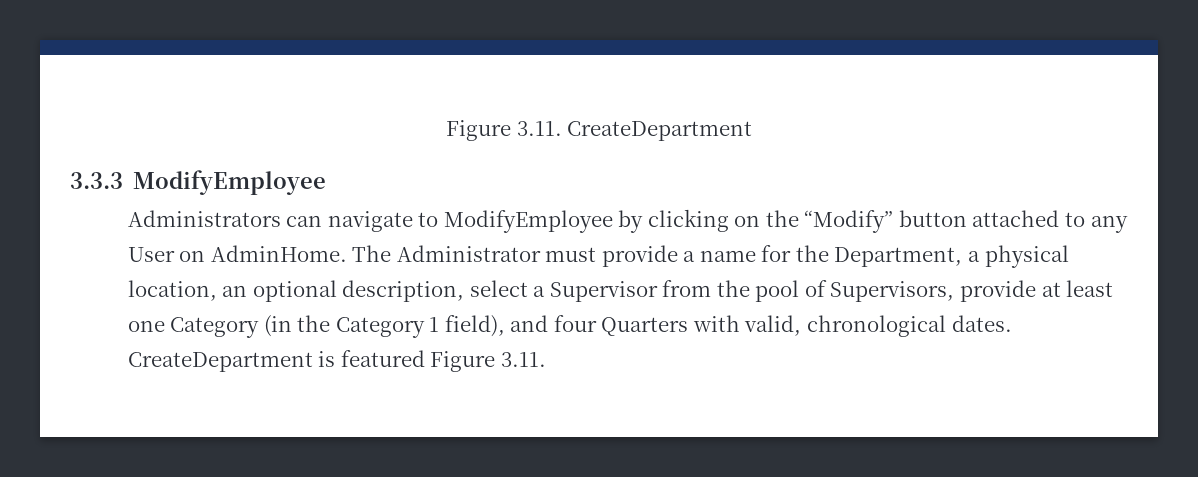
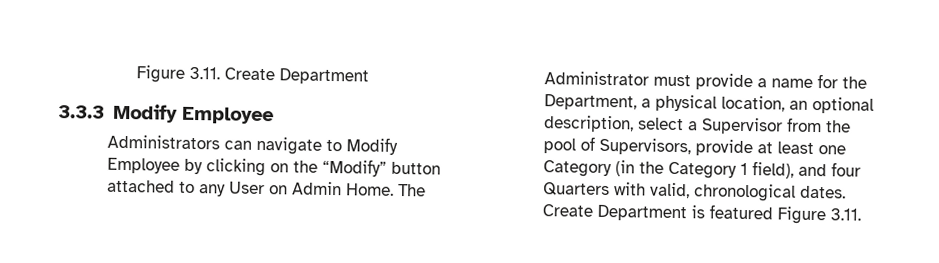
[445,120,753,141] Figure 3.11. CreateDepartment -> [135,65,369,85] Figure 3.11. Create Department
[133,170,327,195] ModifyEmployee -> [112,103,274,125] Modify Employee
[443,210,613,233] ModifyEmployee -> [346,137,399,155] [107,157,181,174] Modify Employee
[210,245,347,262] AdminHome. -> [292,181,395,196] Admin Home.
[127,352,313,372] CreateDepartment -> [542,204,688,222] Create Department

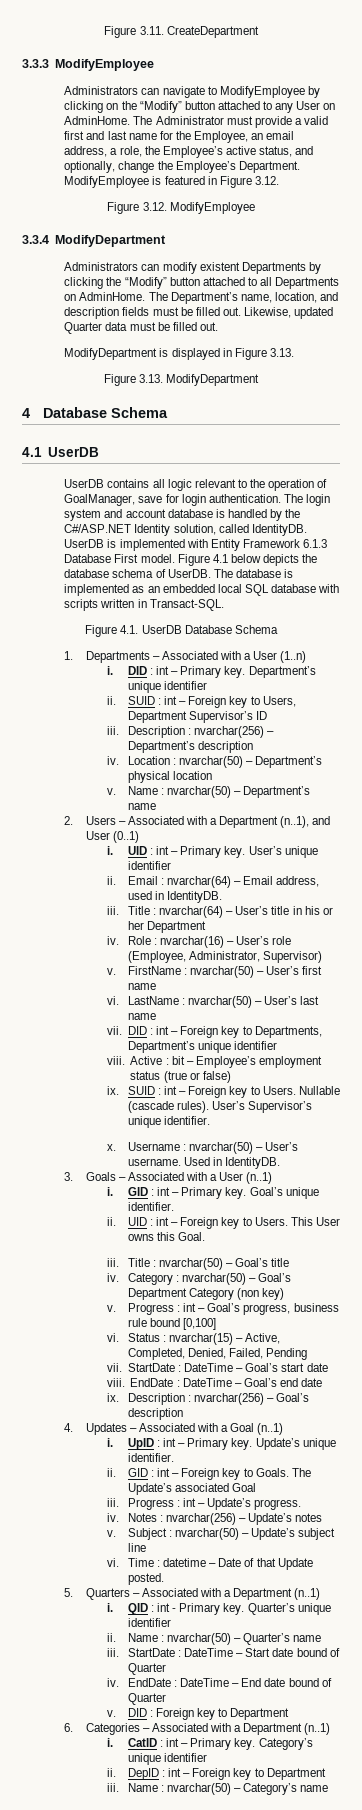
[135,65,369,85] Figure 3.11. Create Department -> [104,26,259,38] Figure 3.11. CreateDepartment
[112,103,274,125] Modify Employee -> [54,59,154,71] ModifyEmployee
[346,137,399,155] [107,157,181,174] Modify Employee -> [219,86,305,98] ModifyEmployee
[292,181,395,196] Admin Home. -> [64,116,131,125] AdminHome.
[771,74,868,89] [544,94,875,114] [544,115,852,135] [543,136,847,157] [543,160,862,179] [543,182,847,202] [542,204,862,225] name for the Department, a physical location, an optional description, select a Supervisor from the pool of Supervisors, provide at least one Category (in the Category 1 field), and four Quarters with valid, chronological dates. Create Department is featured Figure 3.11. -> [303,116,328,125] [64,131,295,143] [64,146,314,158] [64,161,300,173] [64,176,279,188] [107,202,255,214] [22,235,166,247] [64,262,321,274] [64,277,340,289] [64,292,338,304] [64,307,334,319] [64,322,218,334] [64,348,294,360] [103,374,260,386] [22,407,169,418] [22,447,99,457] [64,479,328,491] [64,494,330,506] [64,509,301,521] [64,524,307,536] [64,539,327,551] [64,554,318,566] [64,569,293,578] [64,584,340,596] [64,599,224,611] [85,625,278,637] [64,651,307,663] [106,666,316,678] [127,681,207,693] [106,696,296,708] [127,711,268,723] [106,726,275,738] [127,741,253,753] [106,756,323,768] [127,771,212,783] [106,786,311,798] [127,803,156,810] [64,816,331,828] [85,831,139,843] [106,846,318,858] [127,861,171,870] [106,876,320,888] [127,891,223,903] [106,906,333,918] [127,921,206,933] [106,936,292,948] [127,951,323,963] [106,966,323,978] [127,983,156,990] [106,996,320,1008] [127,1013,156,1020] [106,1026,322,1038] [127,1041,278,1053] [106,1056,322,1068] [130,1071,231,1083] [106,1086,340,1098] [127,1101,313,1113] [127,1116,210,1128] [106,1142,299,1154] [127,1157,281,1169] [64,1172,273,1184] [106,1187,319,1199] [127,1202,174,1211] [106,1217,340,1229] [127,1232,206,1241] [106,1258,290,1270] [106,1273,292,1285] [127,1288,285,1300] [106,1303,339,1315] [127,1318,217,1330] [106,1333,281,1345] [127,1348,308,1360] [106,1363,328,1372] [106,1378,323,1387] [106,1393,310,1405] [127,1408,183,1420] [64,1423,284,1435] [106,1438,336,1450] [127,1453,174,1462] [106,1468,311,1480] [127,1483,257,1495] [106,1498,302,1510] [106,1513,323,1525] [106,1528,336,1540] [127,1543,146,1552] [106,1558,313,1570] [127,1573,164,1585] [64,1588,321,1600] [106,1603,331,1615] [127,1618,171,1627] [106,1633,322,1645] [106,1648,340,1657] [127,1663,166,1675] [106,1678,332,1687] [127,1693,166,1705] [106,1708,290,1720] [64,1723,331,1735] [106,1738,313,1750] [127,1753,207,1765] [106,1768,326,1780] [106,1783,329,1795] valid first and last name for the Employee, an email address, a role, the Employee’s active status, and optionally, change the Employee’s Department. ModifyEmployee is featured in Figure 3.12. // Figure 3.12. ModifyEmployee // 3.3.4 ModifyDepartment // Administrators can modify existent Departments by clicking the “Modify” button attached to all Departments on AdminHome. The Department’s name, location, and description fields must be filled out. Likewise, updated Quarter data must be filled out. // ModifyDepartment is displayed in Figure 3.13. // Figure 3.13. ModifyDepartment // 4 Database Schema // 4.1 UserDB // UserDB contains all logic relevant to the operation of GoalManager, save for login authentication. The login system and account database is handled by the C#/ASP.NET Identity solution, called IdentityDB. UserDB is implemented with Entity Framework 6.1.3 Database First model. Figure 4.1 below depicts the database schema of UserDB. The database is implemented as an embedded local SQL database with scripts written in Transact-SQL. // Figure 4.1. UserDB Database Schema // 1. Departments – Associated with a User (1..n) // i. DID : int – Primary key. Department’s unique identifier // ii. SUID : int – Foreign key to Users, Department Supervisor’s ID // iii. Description : nvarchar(256) – Department’s description // iv. Location : nvarchar(50) – Department’s physical location // v. Name : nvarchar(50) – Department’s name // 2. Users – Associated with a Department (n..1), and User (0..1) // i. UID : int – Primary key. User’s unique identifier // ii. Email : nvarchar(64) – Email address, used in IdentityDB. // iii. Title : nvarchar(64) – User’s title in his or her Department // iv. Role : nvarchar(16) – User’s role (Employee, Administrator, Supervisor) // v. FirstName : nvarchar(50) – User’s first name // vi. LastName : nvarchar(50) – User’s last name // vii. DID : int – Foreign key to Departments, Department’s unique identifier // viii. Active : bit – Employee’s employment status (true or false) // ix. SUID : int – Foreign key to Users. Nullable (cascade rules). User’s Supervisor’s unique identifier. // x. Username : nvarchar(50) – User’s username. Used in IdentityDB. // 3. Goals – Associated with a User (n..1) // i. GID : int – Primary key. Goal’s unique identifier. // ii. UID : int – Foreign key to Users. This User owns this Goal. // iii. Title : nvarchar(50) – Goal’s title // iv. Category : nvarchar(50) – Goal’s Department Category (non key) // v. Progress : int – Goal’s progress, business rule bound [0,100] // vi. Status : nvarchar(15) – Active, Completed, Denied, Failed, Pending // vii. StartDate : DateTime – Goal’s start date // viii. EndDate : DateTime – Goal’s end date // ix. Description : nvarchar(256) – Goal’s description // 4. Updates – Associated with a Goal (n..1) // i. UpID : int – Primary key. Update’s unique identifier. // ii. GID : int – Foreign key to Goals. The Update’s associated Goal // iii. Progress : int – Update’s progress. // iv. Notes : nvarchar(256) – Update’s notes // v. Subject : nvarchar(50) – Update’s subject line // vi. Time : datetime – Date of that Update posted. // 5. Quarters – Associated with a Department (n..1) // i. QID : int - Primary key. Quarter’s unique identifier // ii. Name : nvarchar(50) – Quarter’s name // iii. StartDate : DateTime – Start date bound of Quarter // iv. EndDate : DateTime – End date bound of Quarter // v. DID : Foreign key to Department // 6. Categories – Associated with a Department (n..1) // i. CatID : int – Primary key. Category’s unique identifier // ii. DepID : int – Foreign key to Department // iii. Name : nvarchar(50) – Category’s name

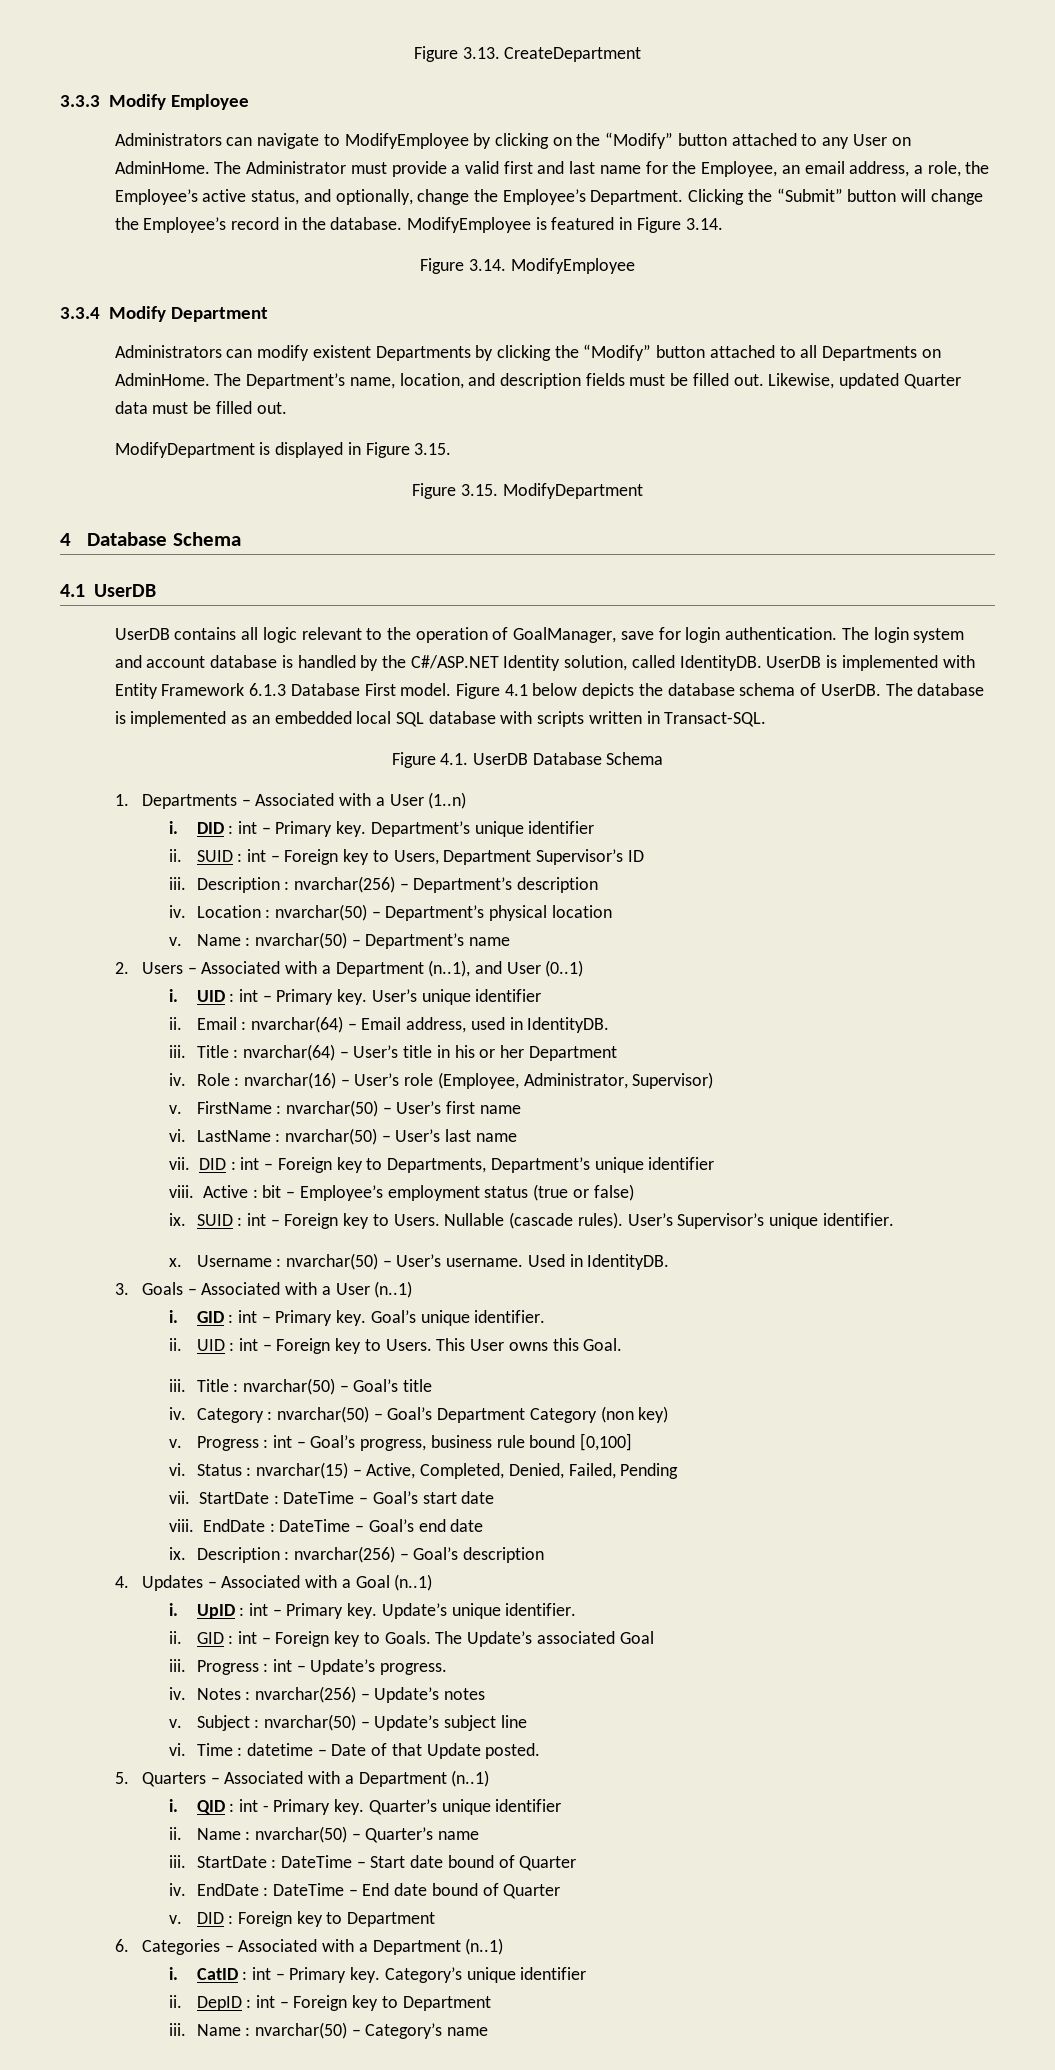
[104,26,164,38] Figure 3.11. -> [413,46,500,62] Figure 3.13.
[54,59,154,71] ModifyEmployee -> [108,94,249,110] Modify Employee
(300, 167) none -> [688,188,983,205] [114,217,403,233] Clicking the “Submit” button will change the Employee’s record in the database.
[254,176,279,185] [107,202,167,214] 3.12. // Figure 3.12. -> [685,218,723,230] [420,258,506,274] 3.14. // Figure 3.14.
[54,235,166,247] ModifyDepartment -> [108,306,268,322] Modify Department
[269,348,294,357] [103,374,163,386] 3.13. // Figure 3.13. -> [414,443,452,455] [412,483,498,499] 3.15. // Figure 3.15.

